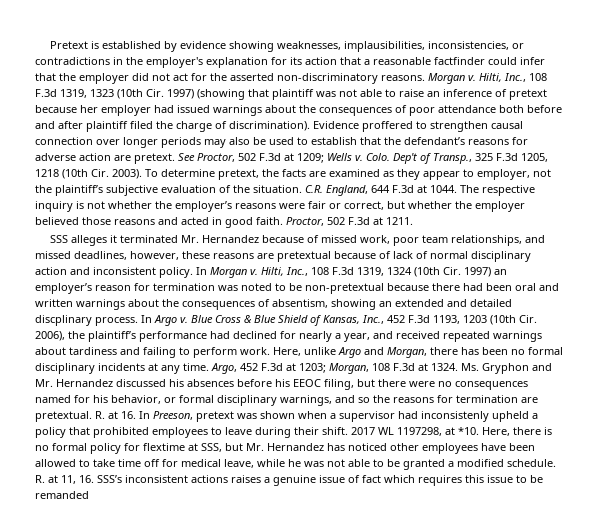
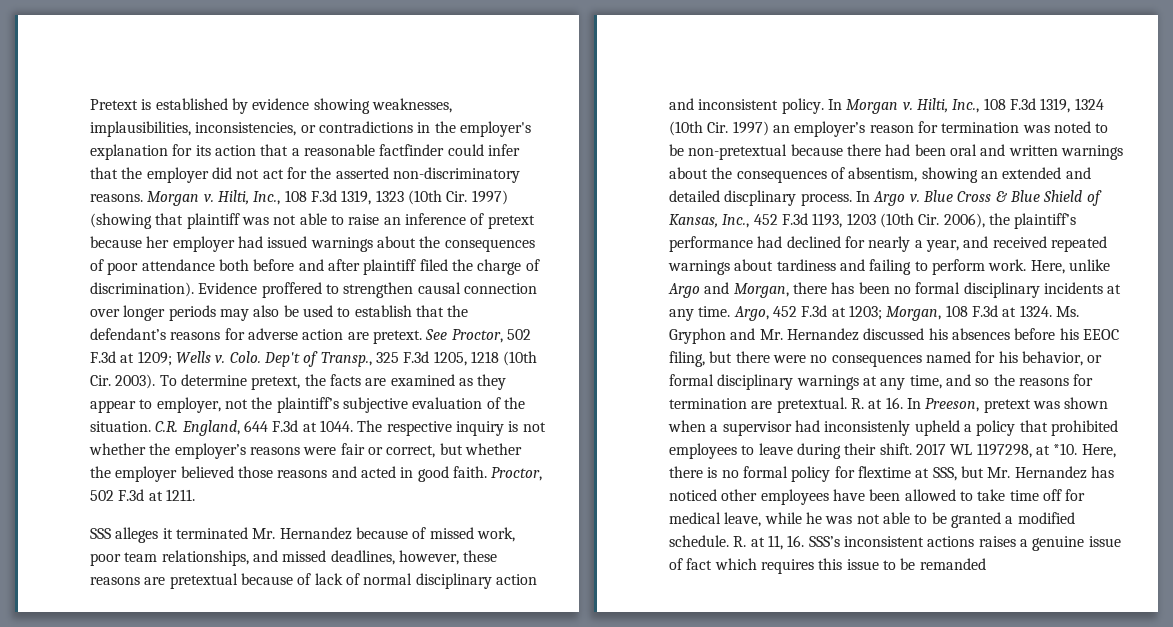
[280,395,332,406] warnings, -> [796,375,942,390] warnings at any time,

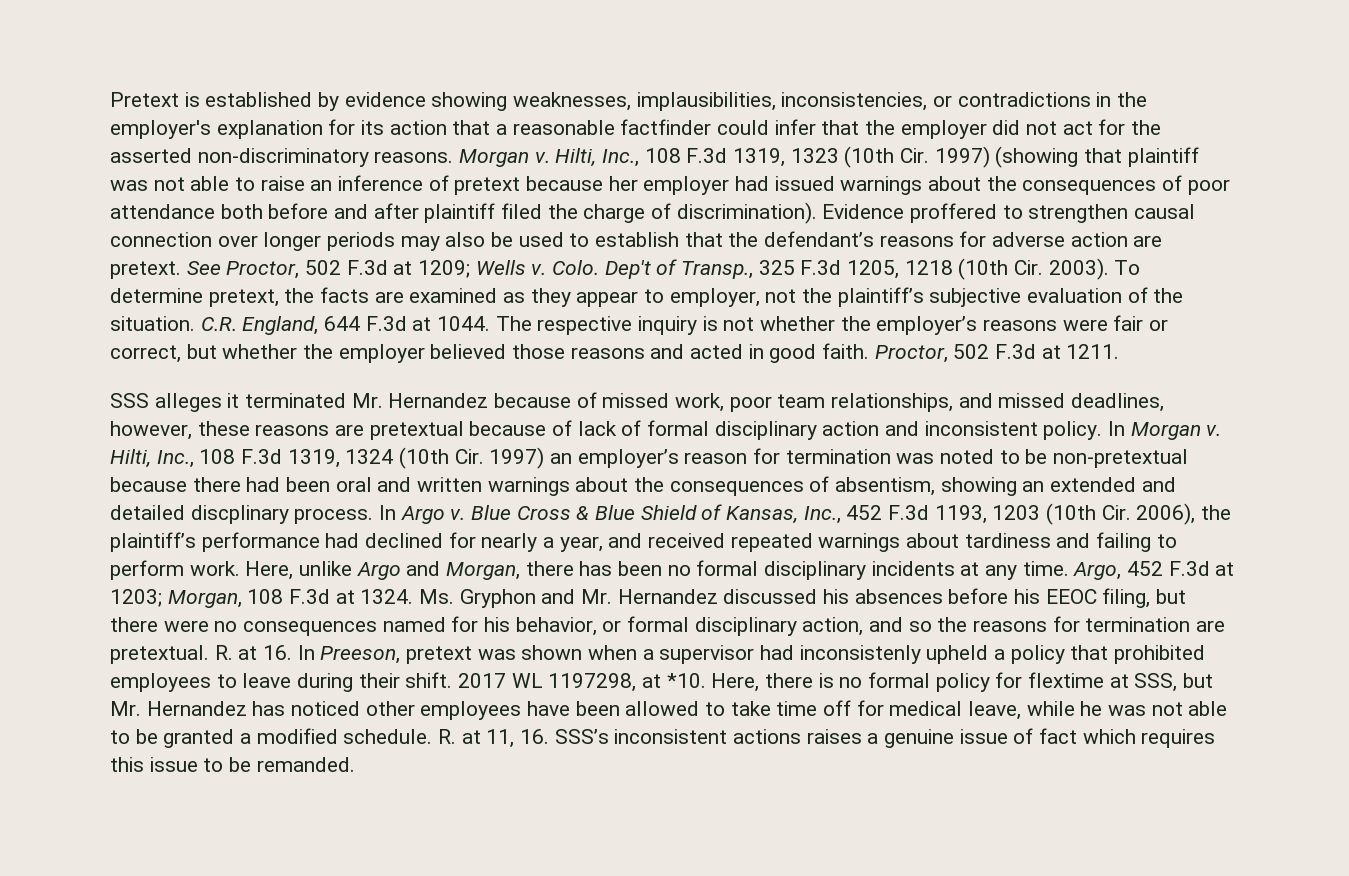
[363,573,413,585] normal -> [647,420,710,436] formal
[796,375,942,390] warnings at any time, -> [802,617,864,636] action,
[919,558,986,570] remanded -> [256,757,355,772] remanded.

